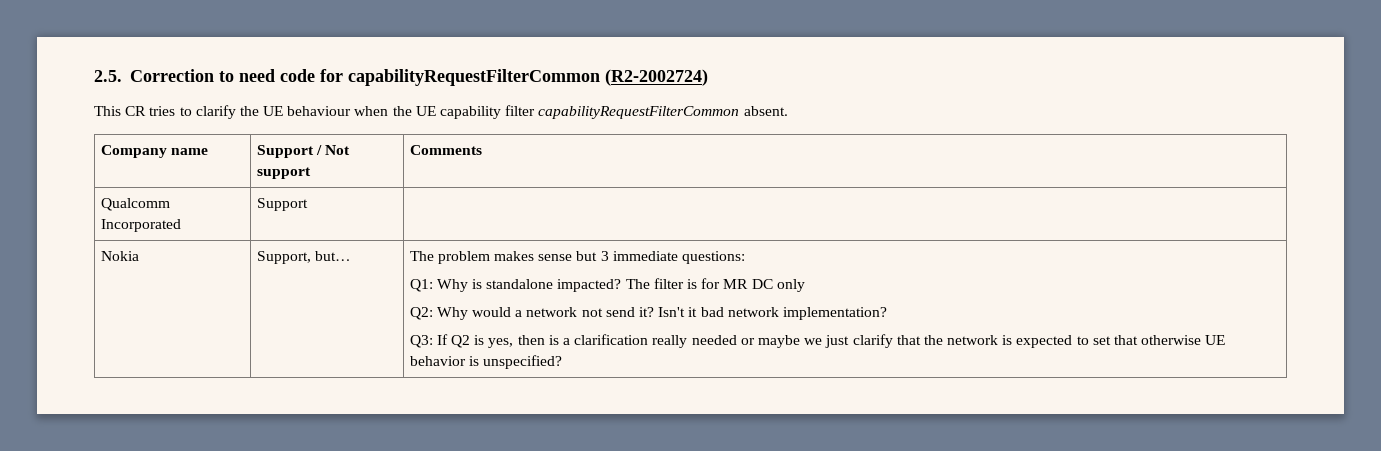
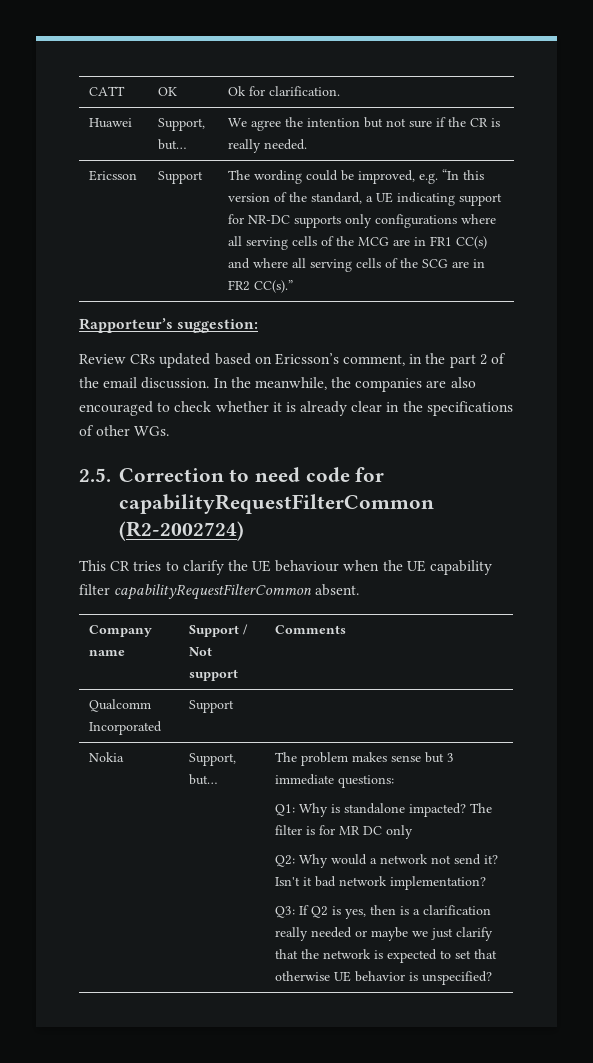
(94, 76) none -> [89,86,126,96] [158,87,178,96] [228,86,341,96] [89,118,133,128] [158,118,206,131] [158,139,187,150] [228,117,501,131] [228,139,308,153] [89,170,138,181] [158,171,204,184] [228,169,485,184] [228,192,503,206] [228,214,497,228] [228,236,488,250] [228,258,486,272] [228,280,294,293] [79,318,259,333] [79,353,507,368] [79,377,476,392] [79,401,513,416] [79,425,170,436] CATT | OK | Ok for clarification. // Huawei | Support, but… | We agree the intention but not sure if the CR is really needed. // Ericsson | Support | The wording could be improved, e.g. “In this version of the standard, a UE indicating support for NR-DC supports only configurations where all serving cells of the MCG are in FR1 CC(s) and where all serving cells of the SCG are in FR2 CC(s).” // Rapporteur’s suggestion: // Review CRs updated based on Ericsson’s comment, in the part 2 of the email discussion. In the meanwhile, the companies are also encouraged to check whether it is already clear in the specifications of other WGs. //

